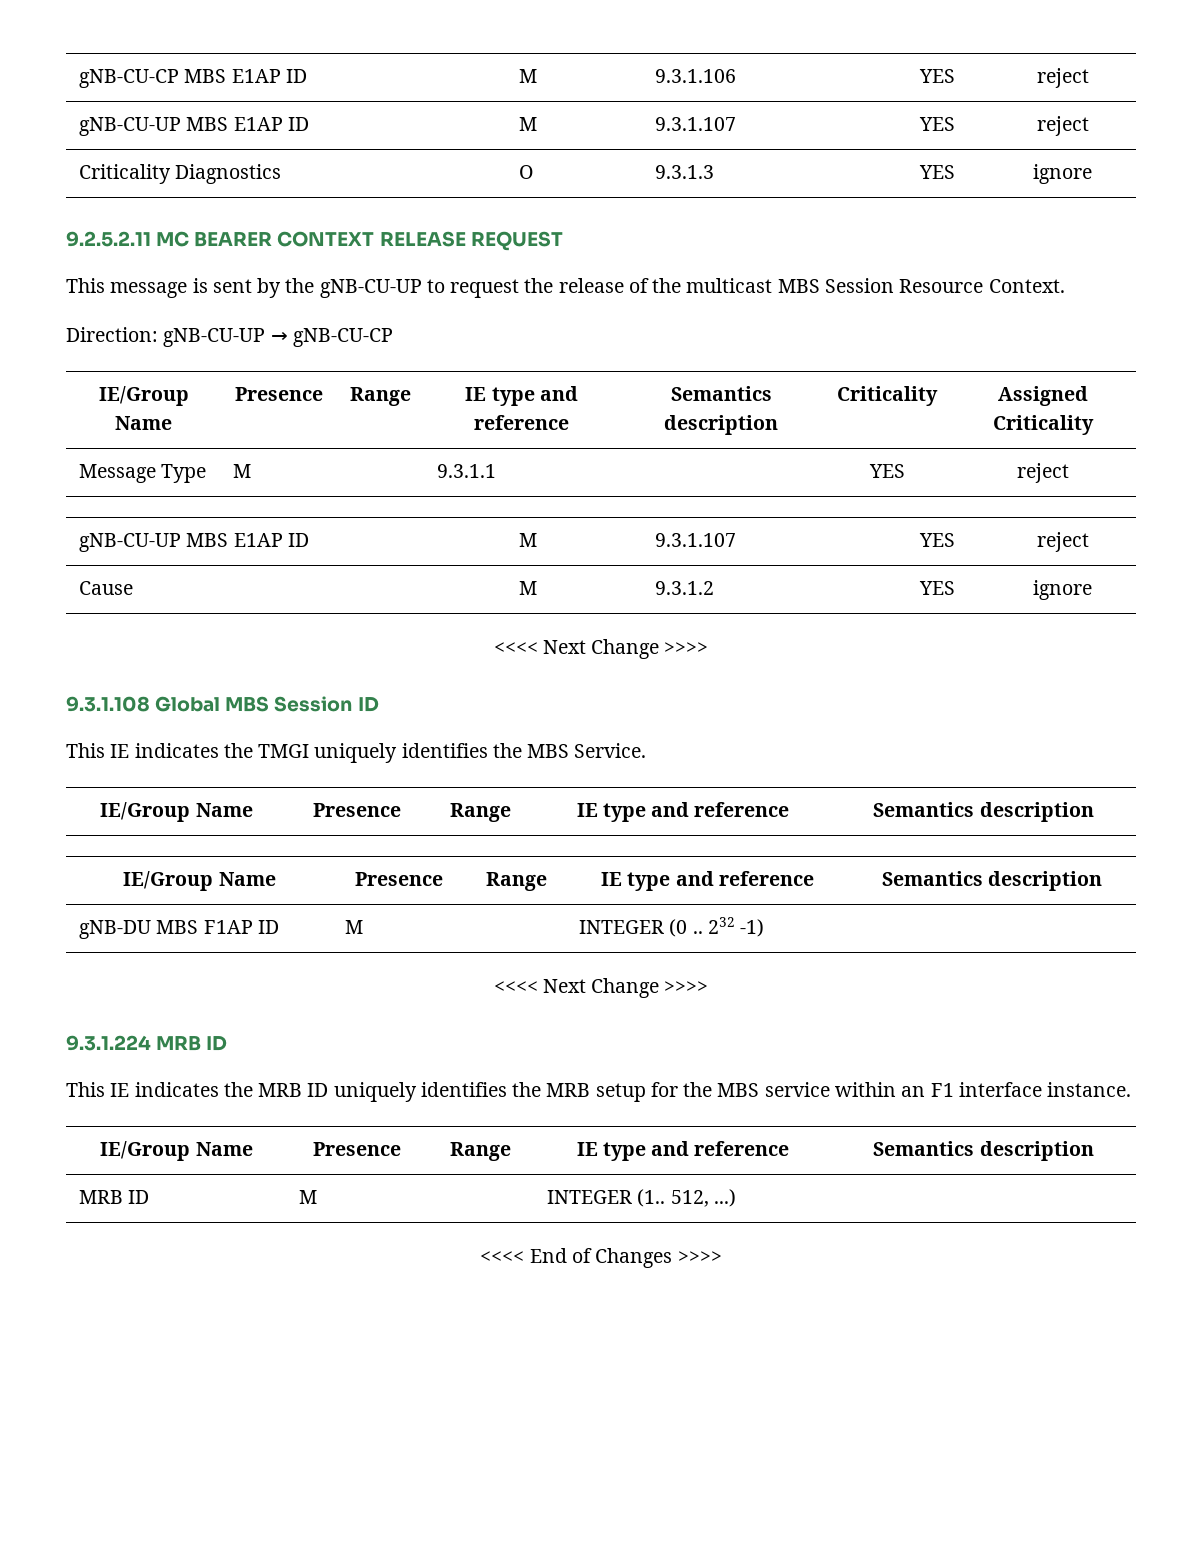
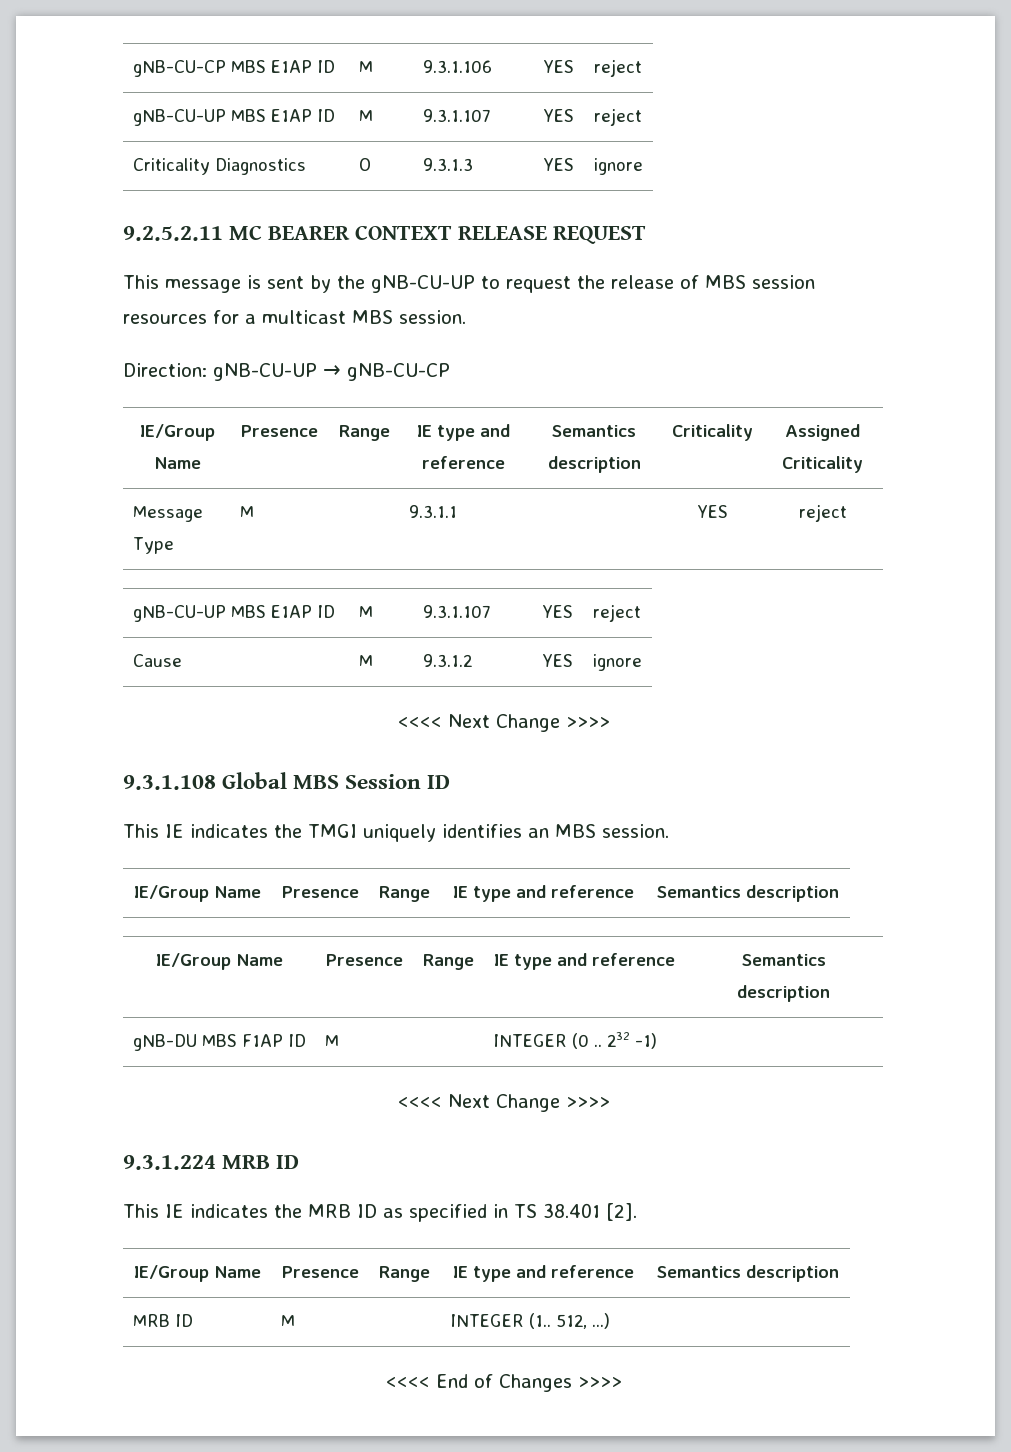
[652,278,1065,293] the multicast MBS Session Resource Context. -> [705,275,815,289] [123,310,466,324] MBS session resources for a multicast MBS session.
[492,743,647,758] the MBS Service. -> [528,824,669,838] an MBS session.
[333,1082,1132,1102] uniquely identifies the MRB setup for the MBS service within an F1 interface instance. -> [383,1203,637,1222] as specified in TS 38.401 [2].

